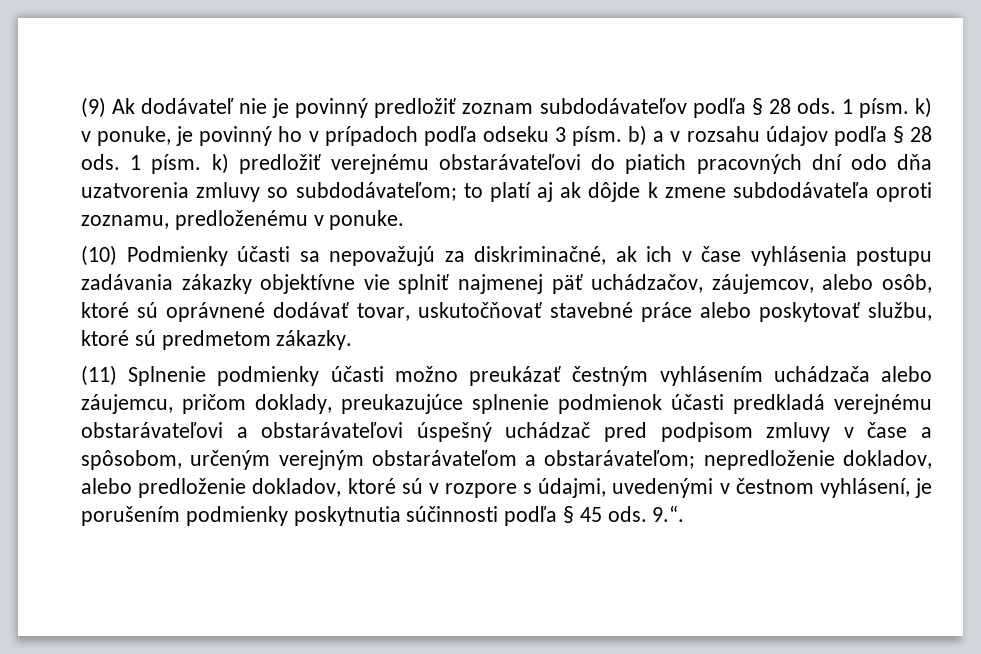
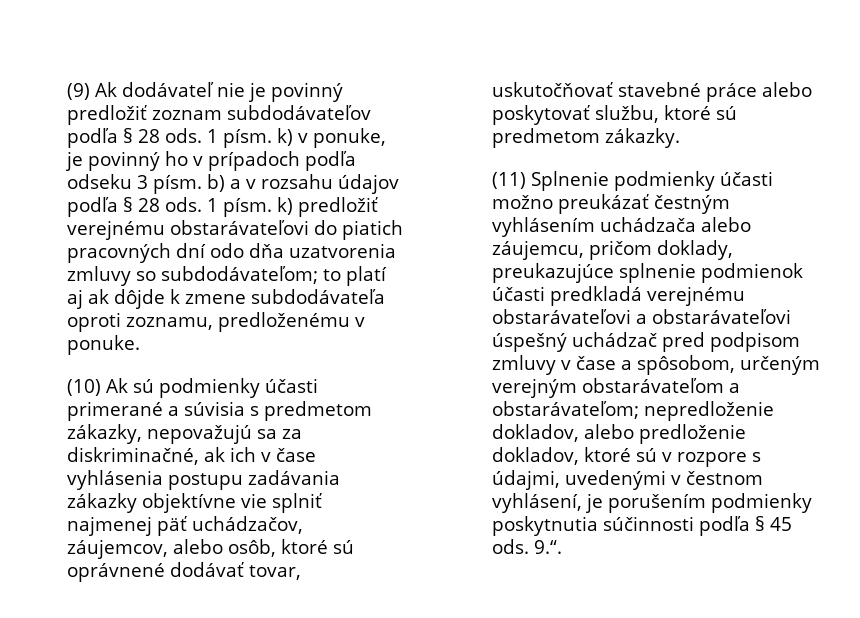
[126,246,436,266] Podmienky účasti sa nepovažujú -> [105,378,318,398] [66,401,372,421] [66,424,277,444] Ak sú podmienky účasti primerané a súvisia s predmetom zákazky, nepovažujú sa

